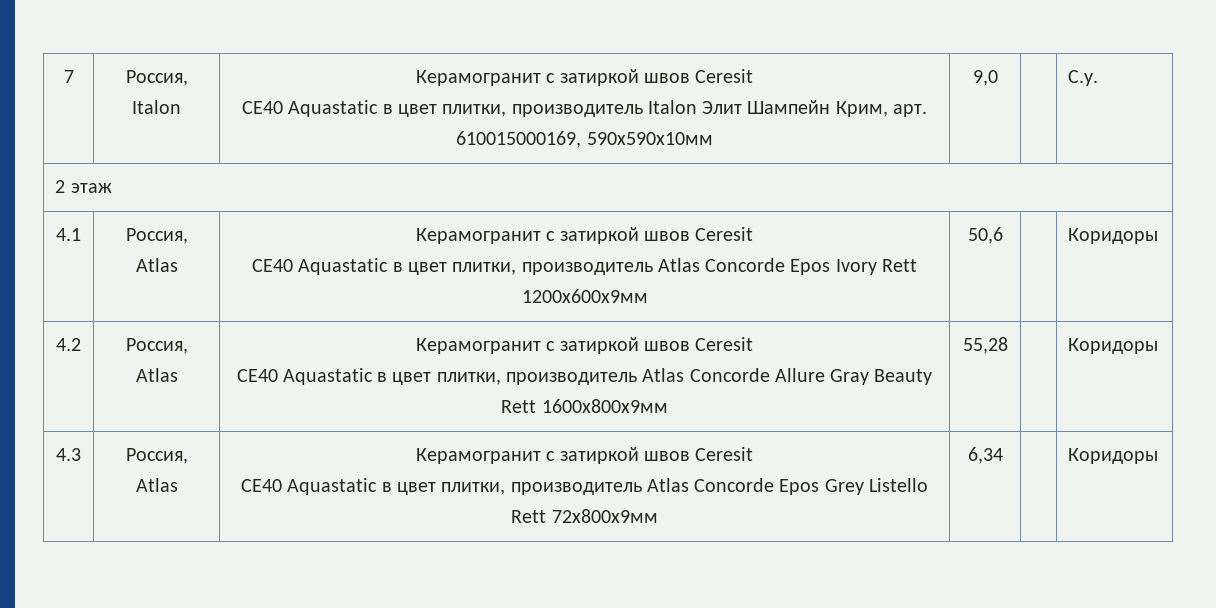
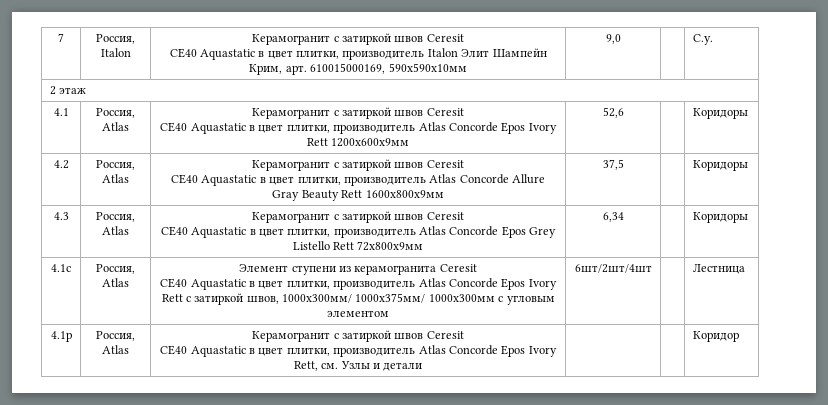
[967,227,1003,244] 50,6 -> [602,107,624,118] 52,6
[962,337,1008,354] 55,28 -> [602,159,624,170] 37,5
(1159, 456) none -> [51,264,71,272] [96,264,135,274] [102,278,129,287] [239,264,477,275] [160,278,557,290] [161,293,555,305] [327,310,389,317] [574,264,652,273] [692,263,745,274] [50,331,72,342] [96,331,135,341] [102,345,129,354] [252,330,464,342] [160,345,557,357] [293,361,423,371] [692,331,739,342] // 4.1с | Россия, Atlas | Элемент ступени из керамогранита Ceresit // CE40 Aquastatic в цвет плитки, производитель Atlas Concorde Epos Ivory Rett с затиркой швов, 1000х300мм/ 1000х375мм/ 1000х300мм с угловым элементом | 6шт/2шт/4шт | | Лестница // 4.1р | Россия, Atlas | Керамогранит с затиркой швов Ceresit // CE40 Aquastatic в цвет плитки, производитель Atlas Concorde Epos Ivory Rett, см. Узлы и детали | | | Коридор

